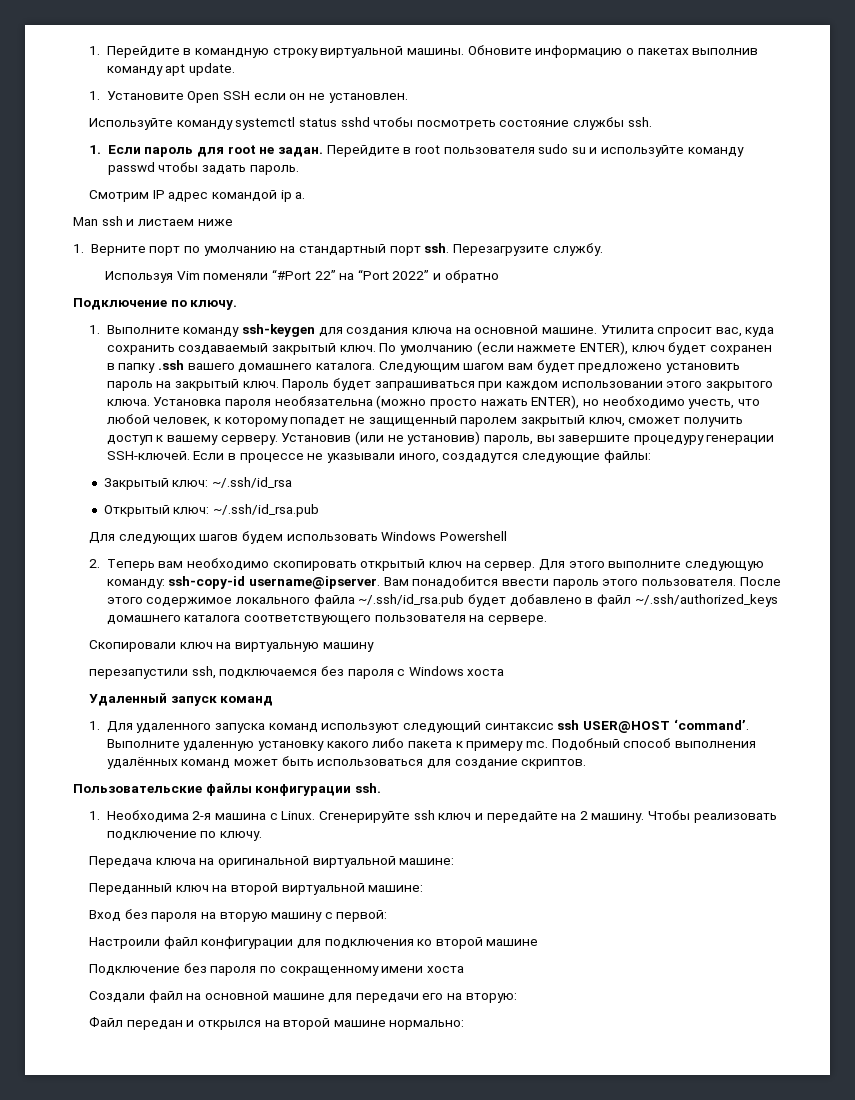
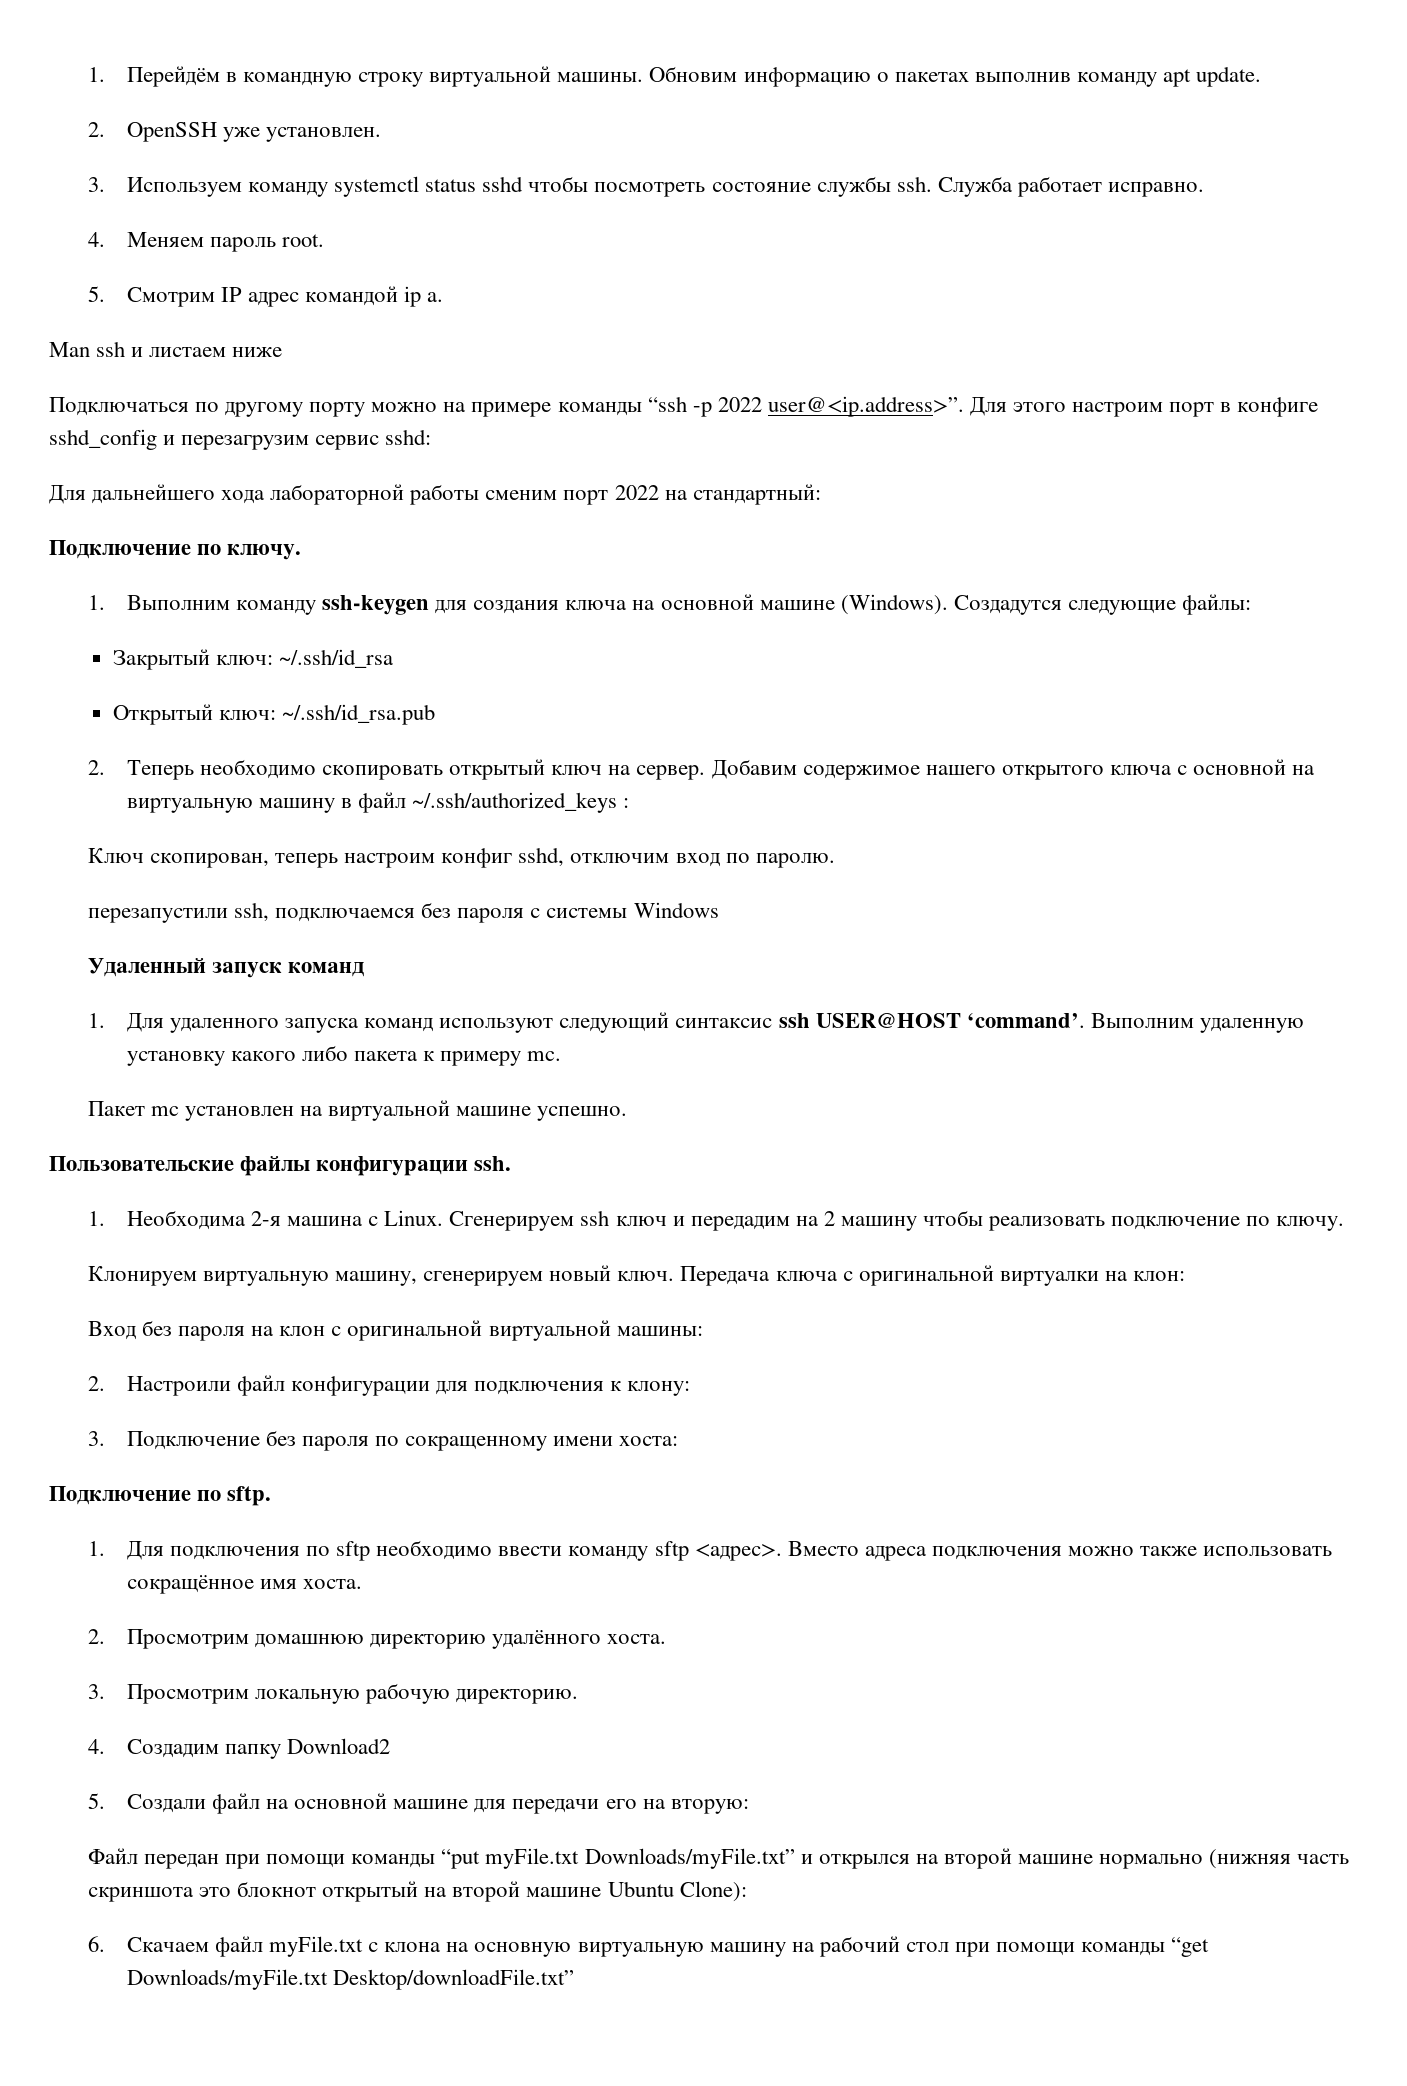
[88,46,180,58] 1. Перейдите -> [88,66,221,87] 1. Перейдём
[467,45,532,55] Обновите -> [649,66,738,82] Обновим
[88,91,325,103] 1. Установите Open SSH если он не -> [88,122,261,142] 2. OpenSSH уже
[88,118,173,130] Используйте -> [88,177,243,197] 3. Используем
[88,144,744,157] [107,162,299,175] // 1. Если пароль для root не задан. Перейдите в root пользователя sudo su и используйте команду passwd чтобы задать пароль. // -> [937,176,1204,197] [88,232,325,252] [88,286,106,302] Служба работает исправно. // 4. Меняем пароль root. // 5.
[73,243,603,256] [104,269,499,283] 1. Верните порт по умолчанию на стандартный порт ssh. Перезагрузите службу. // Используя Vim поменяли “#Port 22” на “Port 2022” и обратно -> [49,396,1319,417] [49,429,432,450] [49,484,821,505] Подключаться по другому порту можно на примере команды “ssh -p 2022 user@<ip.address>”. Для этого настроим порт в конфиге sshd_config и перезагрузим сервис sshd: // Для дальнейшего хода лабораторной работы сменим порт 2022 на стандартный:
[106,325,180,334] Выполните -> [127,595,231,610] Выполним
[541,325,775,337] [106,341,772,355] [106,360,740,373] [106,378,773,391] [106,395,760,409] [106,414,743,427] [106,431,775,445] [106,451,519,463] машине. Утилита спросит вас, куда сохранить создаваемый закрытый ключ. По умолчанию (если нажмете ENTER), ключ будет сохранен в папку .ssh вашего домашнего каталога. Следующим шагом вам будет предложено установить пароль на закрытый ключ. Пароль будет запрашиваться при каждом использовании этого закрытого ключа. Установка пароля необязательна (можно просто нажать ENTER), но необходимо учесть, что любой человек, к которому попадет не защищенный паролем закрытый ключ, сможет получить доступ к вашему серверу. Установив (или не установив) пароль, вы завершите процедуру генерации SSH-ключей. Если в процессе не указывали иного, создадутся -> [759,594,1062,615] машине (Windows). Создадутся
[88,531,507,544] // Для следующих шагов будем использовать Windows Powershell -> (435, 714) none
[158,561,184,568] вам -> (195, 770) none
[538,559,764,571] [106,576,781,589] [106,594,778,607] [106,615,547,625] [88,640,374,652] Для этого выполните следующую команду: ssh-copy-id username@ipserver. Вам понадобится ввести пароль этого пользователя. После этого содержимое локального файла ~/.ssh/id_rsa.pub будет добавлено в файл ~/.ssh/authorized_keys домашнего каталога соответствующего пользователя на сервере. // Скопировали ключ на виртуальную машину -> [711,759,1316,780] [127,792,630,813] [88,847,835,868] Добавим содержимое нашего открытого ключа с основной на виртуальную машину в файл ~/.ssh/authorized_keys : // Ключ скопирован, теперь настроим конфиг sshd, отключим вход по паролю.
[408,666,505,676] Windows хоста -> [546,902,719,918] системы Windows
[106,739,180,748] Выполните -> [1090,1013,1194,1028] Выполним
[551,738,756,751] [106,756,587,769] Подобный способ выполнения удалённых команд может быть использоваться для создание скриптов. -> [88,1100,628,1121] // Пакет mc установлен на виртуальной машине успешно.
[318,811,410,823] Сгенерируйте -> [449,1211,575,1231] Сгенерируем
[486,811,558,823] передайте -> [690,1216,790,1231] передадим
[591,810,691,823] машину. Чтобы -> [840,1210,984,1231] машину чтобы
[88,856,455,868] [88,883,424,895] [88,909,388,922] Передача ключа на оригинальной виртуальной машине: // Переданный ключ на второй виртуальной машине: // Вход без пароля на вторую машину с первой: // -> [88,1265,1185,1286] [88,1320,703,1341] [88,1376,106,1391] Клонируем виртуальную машину, сгенерируем новый ключ. Передача ключа с оригинальной виртуалки на клон: // Вход без пароля на клон с оригинальной виртуальной машины: // 2.
[417,937,539,949] ко второй машине // -> [610,1381,691,1396] [88,1431,106,1446] к клону: // 3.
[426,966,464,973] хоста // -> [619,1436,679,1446] [49,1486,272,1506] [88,1540,1333,1561] [127,1575,363,1594] [88,1629,667,1649] [88,1683,579,1704] [88,1738,391,1759] [88,1793,106,1809] хоста: // Подключение по sftp. // 1. Для подключения по sftp необходимо ввести команду sftp <адрес>. Вместо адреса подключения можно также использовать сокращённое имя хоста. // 2. Просмотрим домашнюю директорию удалённого хоста. // 3. Просмотрим локальную рабочую директорию. // 4. Создадим папку Download2 // 5.
(183, 1025) none -> [225,1848,795,1869] при помощи команды “put myFile.txt Downloads/myFile.txt”
[389,1020,465,1030] нормально: -> [1098,1849,1350,1869] [88,1881,747,1902] [88,1936,1210,1957] [127,1969,575,1990] нормально (нижняя часть скриншота это блокнот открытый на второй машине Ubuntu Clone): // 6. Скачаем файл myFile.txt с клона на основную виртуальную машину на рабочий стол при помощи команды “get Downloads/myFile.txt Desktop/downloadFile.txt”

